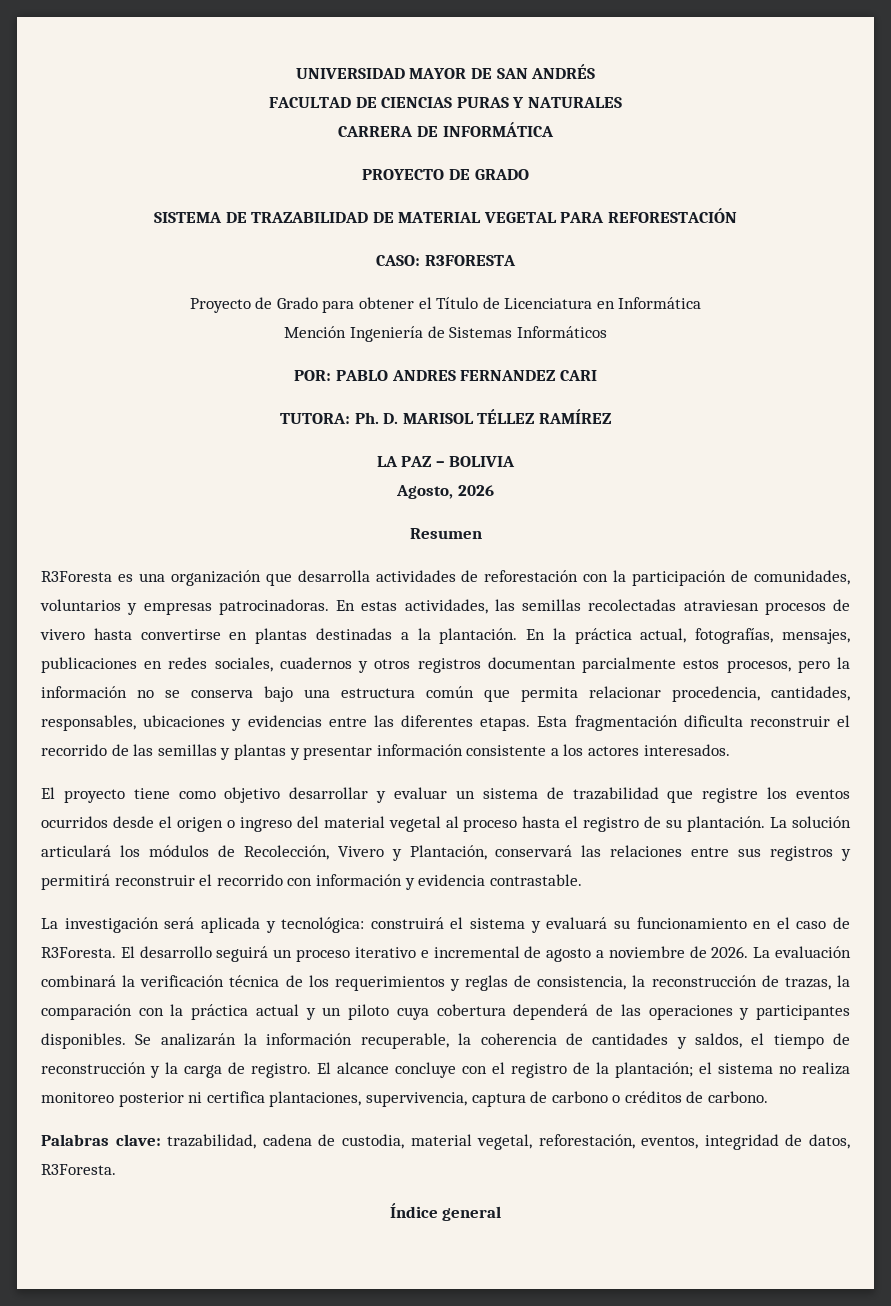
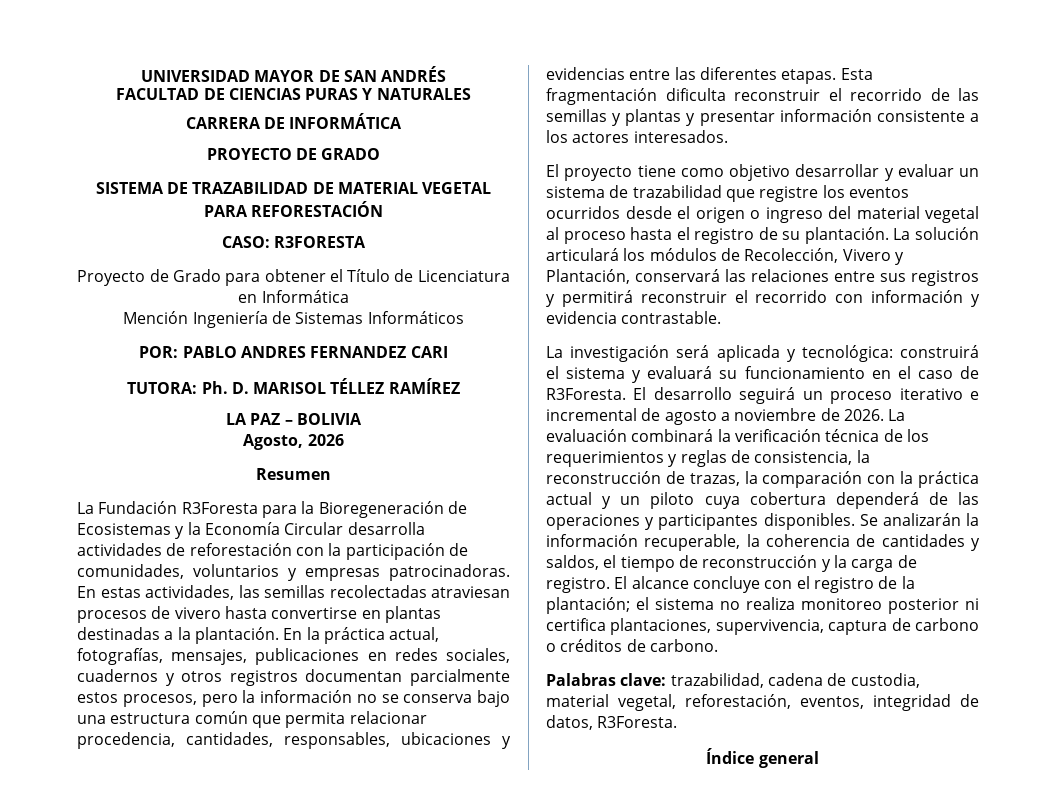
[41,570,292,586] R3Foresta es una organización que -> [77,501,467,518] [77,522,344,539] La Fundación R3Foresta para la Bioregeneración de Ecosistemas y la Economía Circular

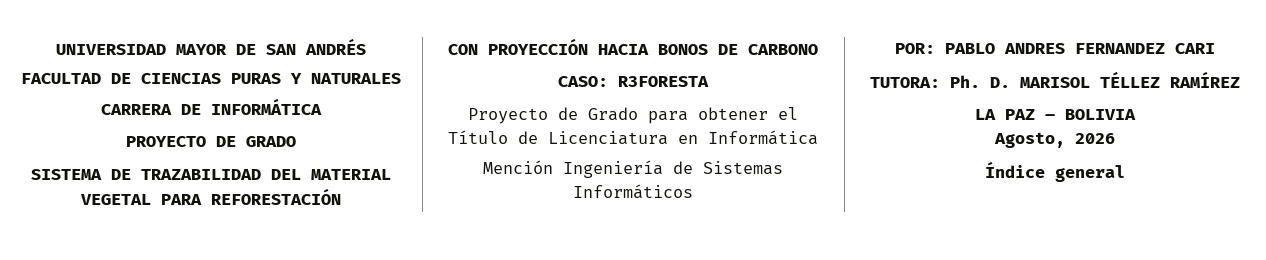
[312,182,334,194] DE -> [271,169,301,180] DEL
(384, 209) none -> [448,38,818,55] // CON PROYECCIÓN HACIA BONOS DE CARBONO
[256,468,331,480] [77,501,467,518] [77,522,425,539] [77,543,468,560] [77,564,510,581] [77,585,510,600] [77,606,441,623] [77,627,440,644] [77,648,510,665] [77,669,510,686] [77,690,510,707] [77,711,427,728] [77,732,511,749] [546,67,873,84] [546,88,979,105] [546,109,979,126] [546,130,728,143] [546,164,979,181] [546,185,909,202] [546,206,979,223] [546,227,979,244] [546,248,904,265] [546,269,979,286] [546,290,981,307] [546,311,722,324] [546,345,979,362] [546,366,979,383] [546,387,979,404] [546,408,906,425] [546,429,929,442] [546,450,870,467] [546,471,979,488] [546,492,979,509] [546,513,979,530] [546,534,980,551] [546,555,917,572] [546,576,915,593] [546,597,979,614] [546,618,980,635] [546,639,718,652] [546,673,920,688] [546,694,979,711] [546,715,678,730] // Resumen // La Fundación R3Foresta para la Bioregeneración de Ecosistemas y la Economía Circular desarrolla actividades de reforestación con la participación de comunidades, voluntarios y empresas patrocinadoras. En estas actividades, las semillas recolectadas atraviesan procesos de vivero hasta convertirse en plantas destinadas a la plantación. En la práctica actual, fotografías, mensajes, publicaciones en redes sociales, cuadernos y otros registros documentan parcialmente estos procesos, pero la información no se conserva bajo una estructura común que permita relacionar procedencia, cantidades, responsables, ubicaciones y evidencias entre las diferentes etapas. Esta fragmentación dificulta reconstruir el recorrido de las semillas y plantas y presentar información consistente a los actores interesados. // El proyecto tiene como objetivo desarrollar y evaluar un sistema de trazabilidad que registre los eventos ocurridos desde el origen o ingreso del material vegetal al proceso hasta el registro de su plantación. La solución articulará los módulos de Recolección, Vivero y Plantación, conservará las relaciones entre sus registros y permitirá reconstruir el recorrido con información y evidencia contrastable. // La investigación será aplicada y tecnológica: construirá el sistema y evaluará su funcionamiento en el caso de R3Foresta. El desarrollo seguirá un proceso iterativo e incremental de agosto a noviembre de 2026. La evaluación combinará la verificación técnica de los requerimientos y reglas de consistencia, la reconstrucción de trazas, la comparación con la práctica actual y un piloto cuya cobertura dependerá de las operaciones y participantes disponibles. Se analizarán la información recuperable, la coherencia de cantidades y saldos, el tiempo de reconstrucción y la carga de registro. El alcance concluye con el registro de la plantación; el sistema no realiza monitoreo posterior ni certifica plantaciones, supervivencia, captura de carbono o créditos de carbono. // Palabras clave: trazabilidad, cadena de custodia, material vegetal, reforestación, eventos, integridad de datos, R3Foresta. -> (1115, 138) none

